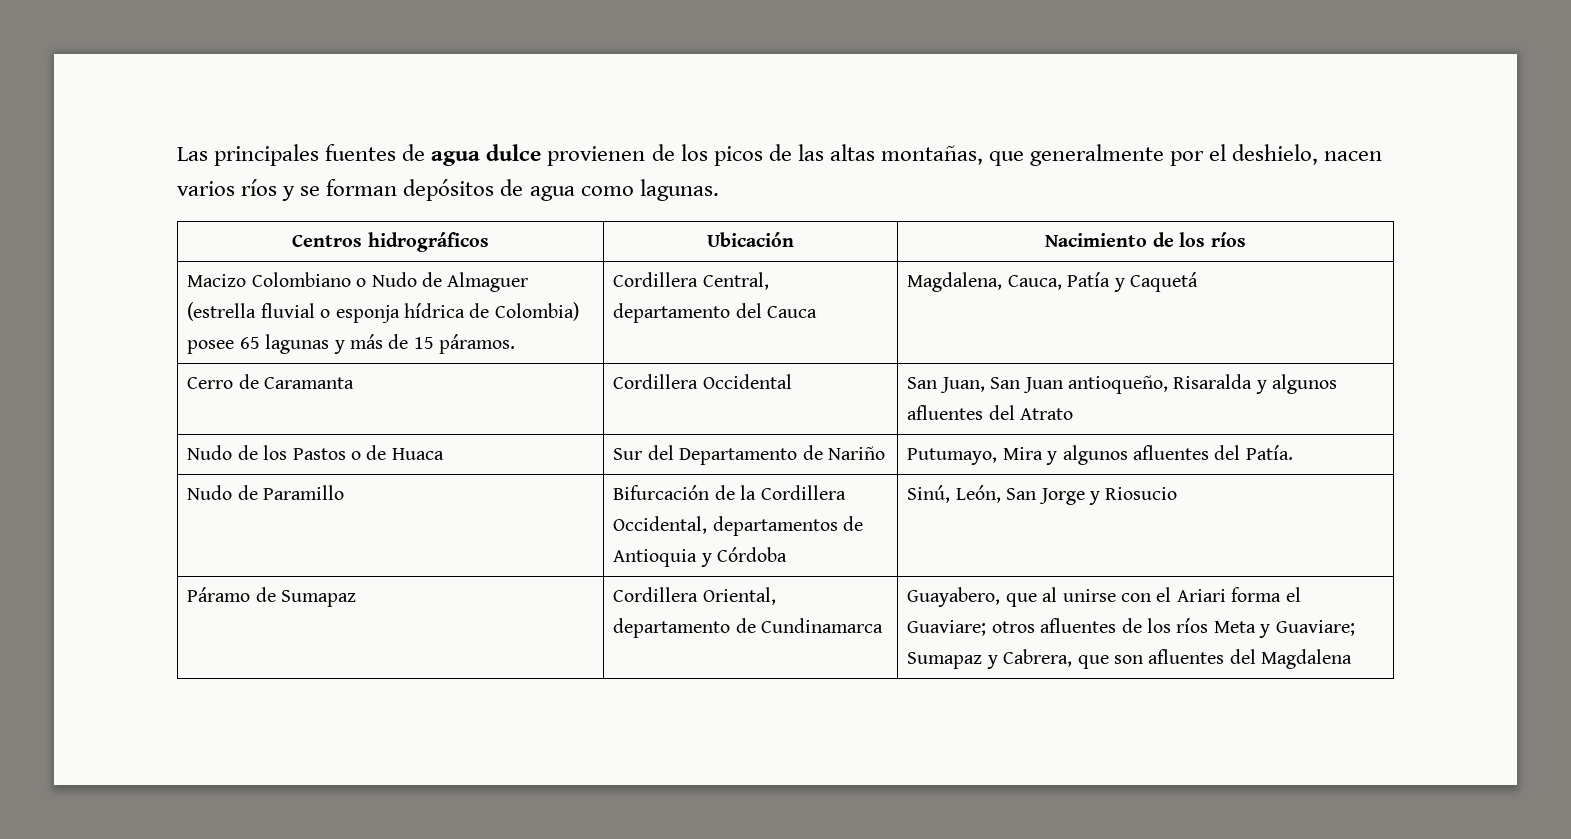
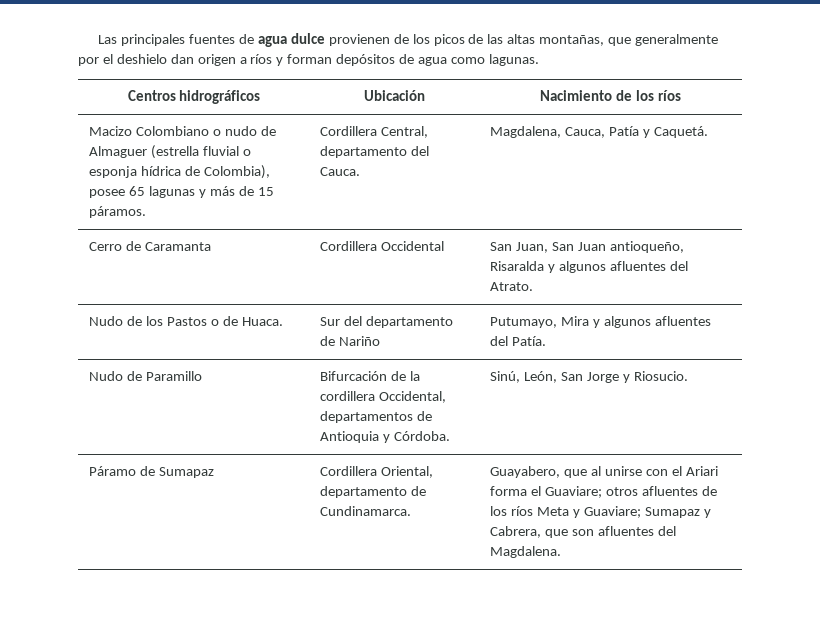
[1232,144,1383,165] [177,181,235,196] deshielo, nacen varios -> [116,54,247,66] deshielo dan origen a
[300,186,321,196] se -> (284, 61) none
[371,272,417,287] Nudo -> [225,126,258,136] nudo
[494,302,579,321] Colombia) -> [204,165,271,179] Colombia),
[767,306,818,318] Cauca -> [320,167,361,176] Cauca.
[1129,272,1198,292] Caquetá -> [653,126,708,138] Caquetá.
[1020,408,1074,420] Atrato -> [490,282,534,291] Atrato.
[391,448,444,460] Huaca -> [241,317,283,326] Huaca.
[679,448,798,465] Departamento -> [366,316,454,328] departamento
[760,485,846,500] Cordillera -> [320,391,376,401] cordillera
[717,547,788,562] Córdoba -> [394,431,451,441] Córdoba.
[1105,487,1178,500] Riosucio -> [633,371,688,381] Riosucio.
[761,618,884,633] Cundinamarca -> [320,506,412,516] Cundinamarca.
[1261,649,1353,669] Magdalena -> [490,546,562,558] Magdalena.

